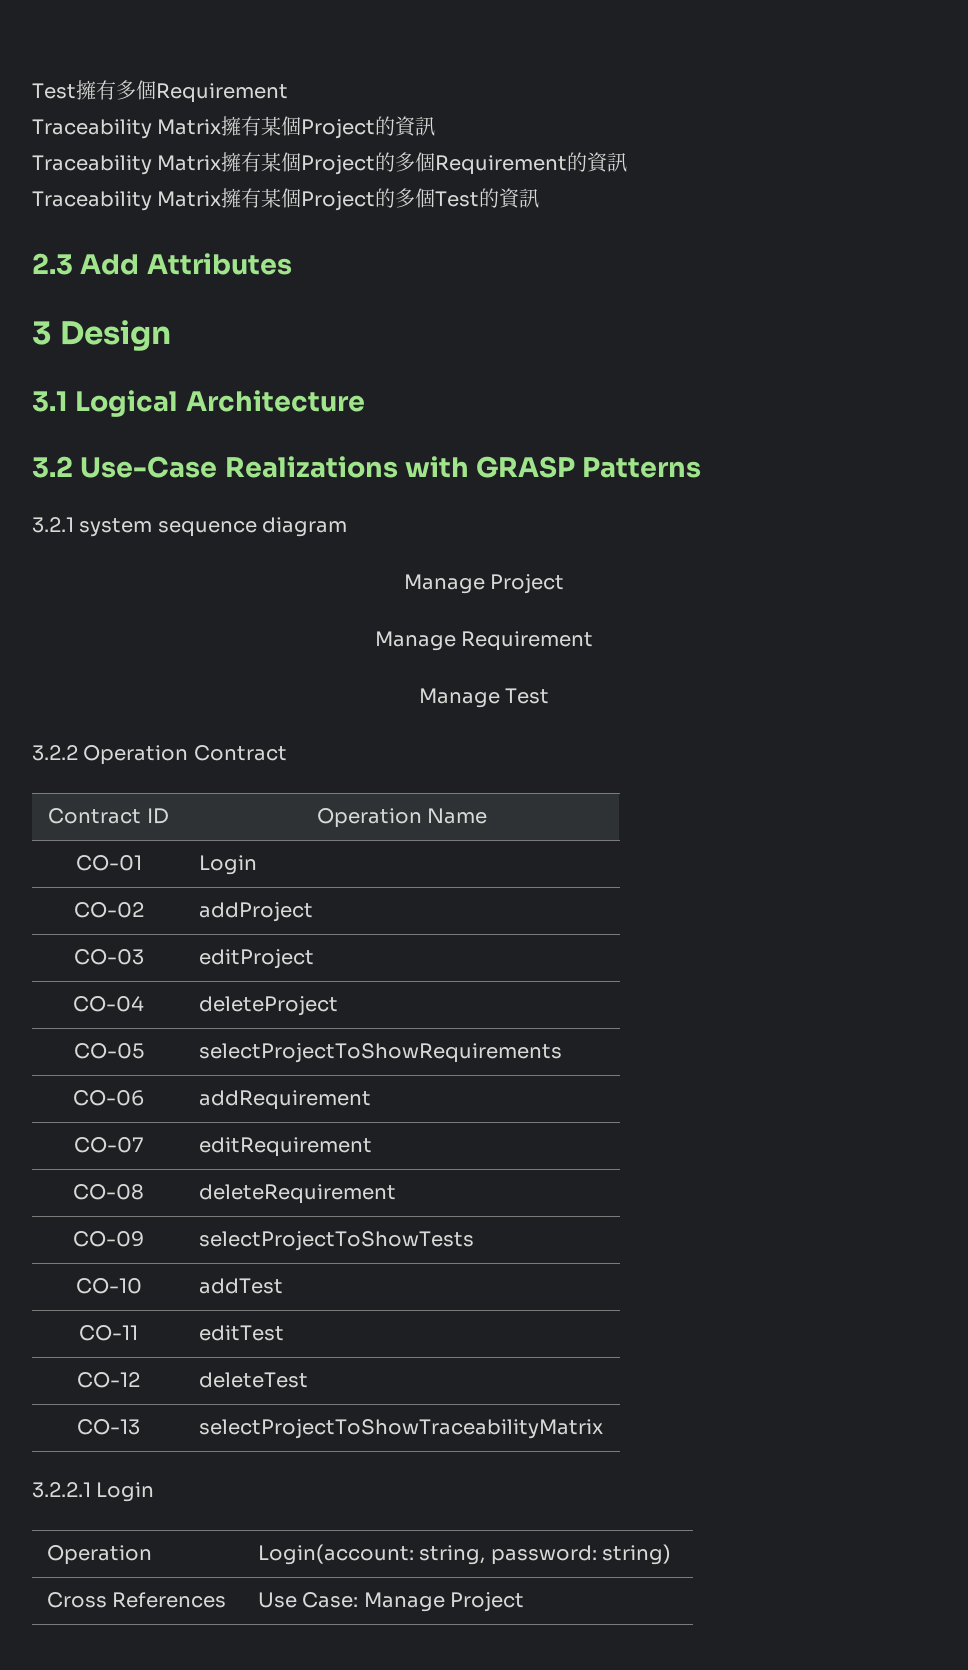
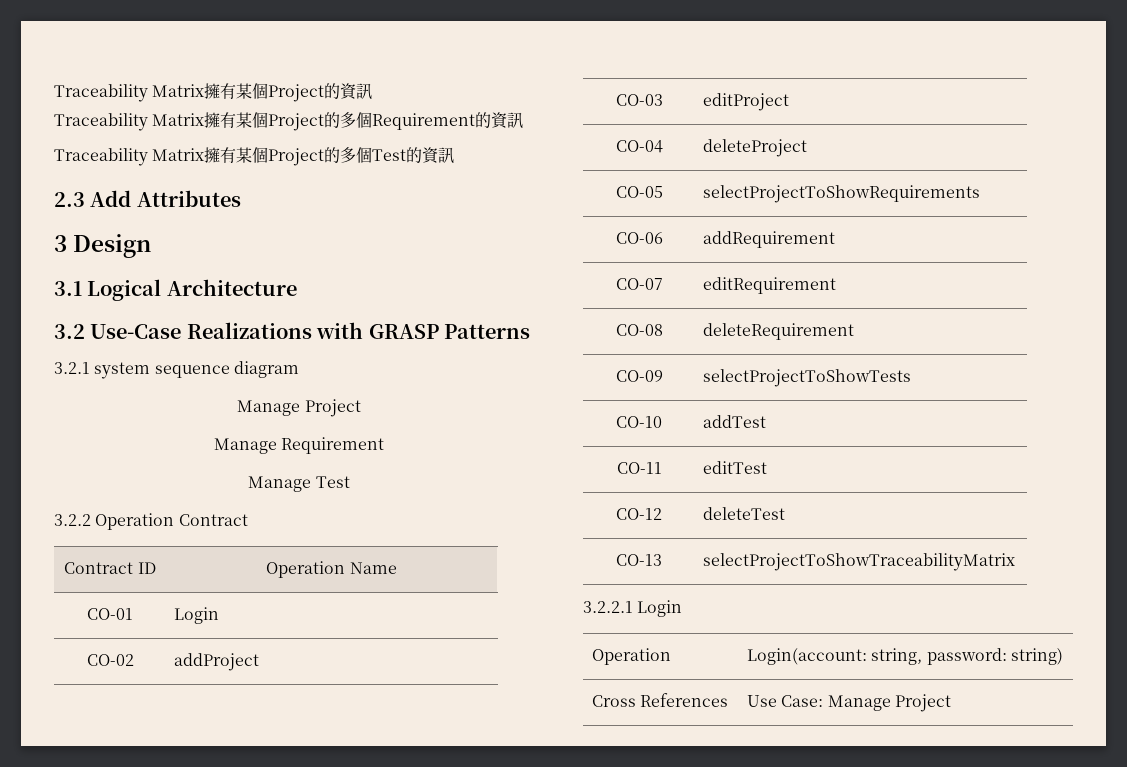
[32,80,288,103] Test擁有多個Requirement // -> (54, 93) none

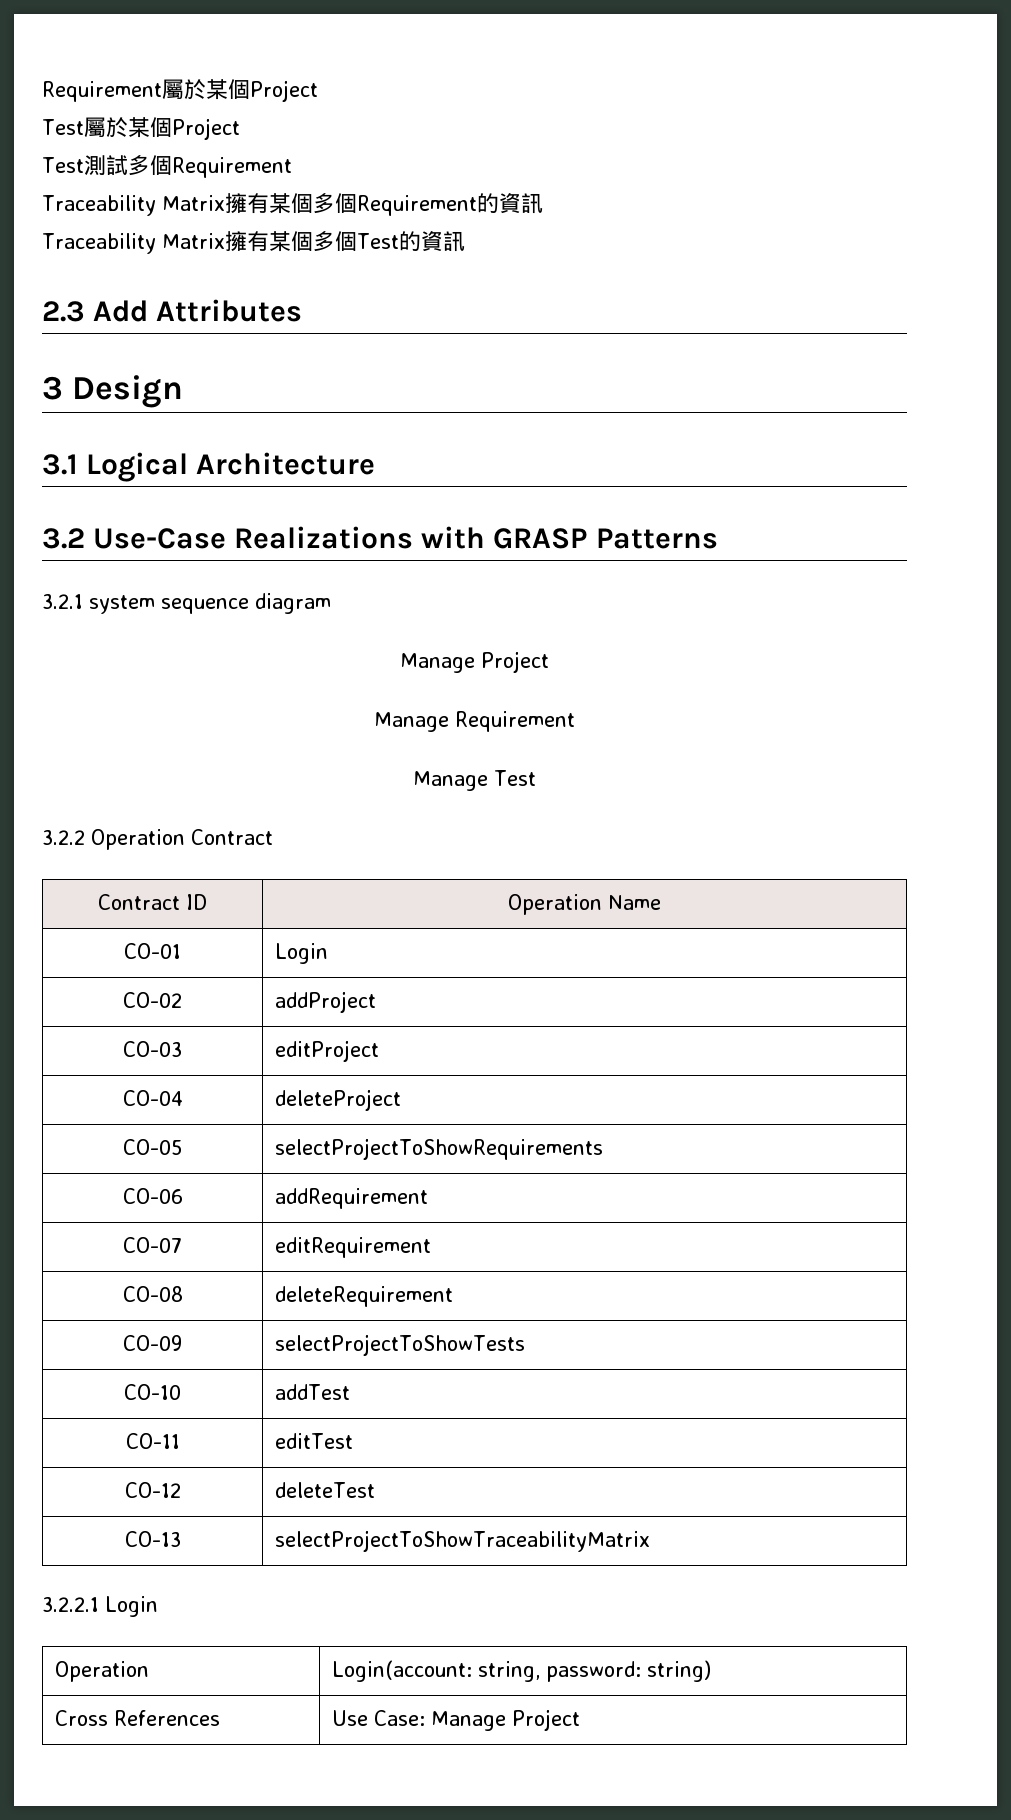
[54,83,373,102] [54,112,341,131] Traceability Matrix擁有某個Project的資訊 // Traceability Matrix擁有某個Project的 -> [42,79,318,102] [42,117,240,140] [42,155,292,178] [42,193,313,216] Requirement屬於某個Project // Test屬於某個Project // Test測試多個Requirement // Traceability Matrix擁有某個
[268,147,341,166] Project的 -> (313, 241) none

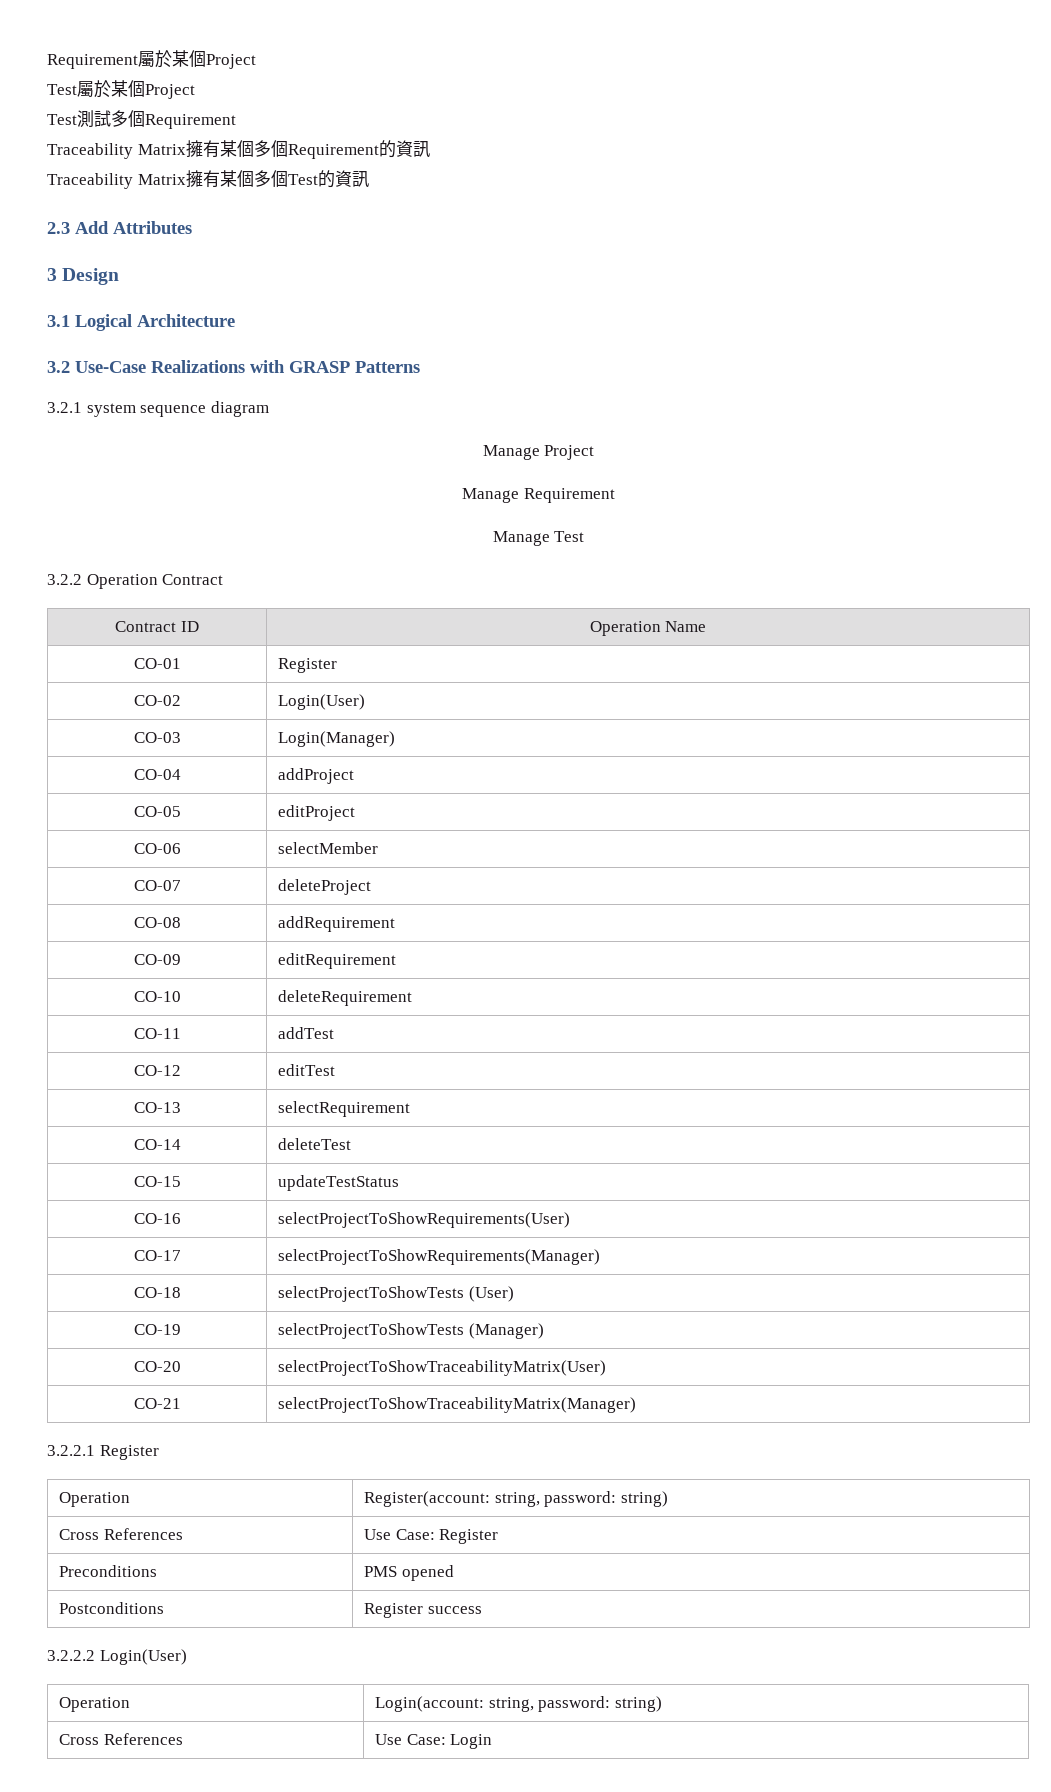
[275,943,329,964] Login -> [278,658,338,673] Register
[275,991,377,1013] addProject -> [278,694,366,710] Login(User)
[275,1040,380,1062] editProject -> [278,731,396,747] Login(Manager)
[275,1089,402,1111] deleteProject -> [278,768,355,784] addProject
[275,1138,604,1160] selectProjectToShowRequirements -> [278,805,356,821] editProject
[275,1188,429,1209] addRequirement -> [278,842,379,854] selectMember
[275,1237,432,1258] editRequirement -> [278,879,372,895] deleteProject
[275,1286,454,1307] deleteRequirement -> [278,916,396,932] addRequirement
[275,1334,526,1356] selectProjectToShowTests -> [278,953,397,969] editRequirement
[275,1384,351,1400] addTest -> [278,990,413,1006] deleteRequirement
[275,1433,354,1449] editTest -> [278,1027,335,1039] addTest
[275,1482,376,1498] deleteTest -> [278,1064,336,1076] editTest
[275,1530,651,1552] [42,1596,158,1617] selectProjectToShowTraceabilityMatrix // 3.2.2.1 Login -> [278,1101,411,1117] [133,1139,181,1150] [278,1138,352,1150] [133,1176,181,1187] [278,1175,400,1191] [133,1213,181,1224] [278,1212,571,1228] [133,1250,181,1261] [278,1249,601,1265] [133,1287,181,1298] [278,1286,514,1302] [133,1324,181,1335] [278,1323,544,1339] [133,1361,181,1372] [278,1360,607,1376] [133,1398,181,1409] [278,1397,637,1413] [47,1445,159,1460] [59,1492,131,1507] [364,1491,669,1507] [59,1528,183,1540] [364,1529,499,1544] [59,1565,158,1577] [364,1565,454,1581] [59,1602,165,1614] [364,1603,482,1618] [47,1649,187,1665] selectRequirement // CO-14 | deleteTest // CO-15 | updateTestStatus // CO-16 | selectProjectToShowRequirements(User) // CO-17 | selectProjectToShowRequirements(Manager) // CO-18 | selectProjectToShowTests (User) // CO-19 | selectProjectToShowTests (Manager) // CO-20 | selectProjectToShowTraceabilityMatrix(User) // CO-21 | selectProjectToShowTraceabilityMatrix(Manager) // 3.2.2.1 Register // Operation | Register(account: string, password: string) // Cross References | Use Case: Register // Preconditions | PMS opened // Postconditions | Register success // 3.2.2.2 Login(User)
[431,1709,581,1731] Manage Project -> [450,1734,493,1749] Login

